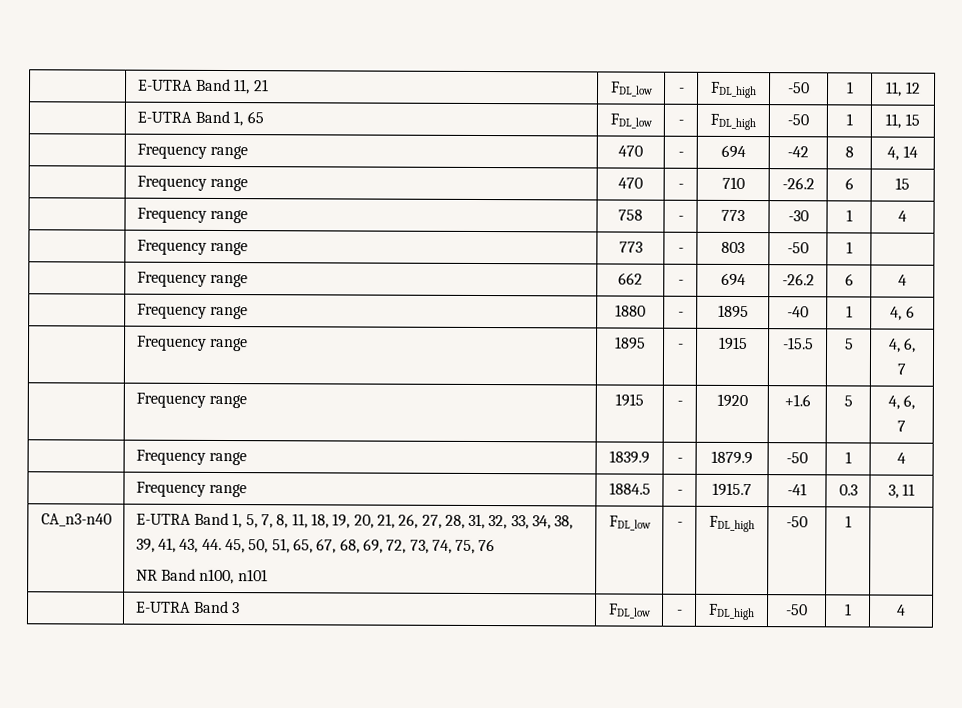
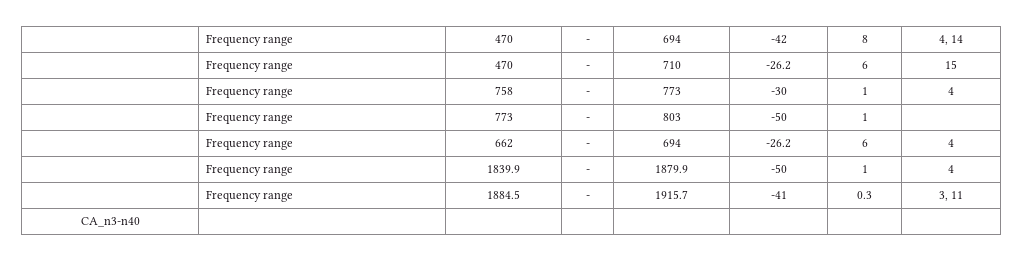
[137,78,269,95] [609,81,653,97] [678,87,685,93] [710,81,757,99] [788,82,810,94] [846,81,854,94] [885,81,921,97] [136,110,264,127] [609,113,652,129] [677,119,684,125] [710,113,756,131] [787,114,809,126] [845,113,853,126] [885,113,920,129] | E-UTRA Band 11, 21 | FDL_low | - | FDL_high | -50 | 1 | 11, 12 // | E-UTRA Band 1, 65 | FDL_low | - | FDL_high | -50 | 1 | 11, 15 // -> (205, 40) none
[136,303,249,320] [615,304,646,317] [677,311,684,317] [717,304,749,319] [787,306,809,318] [845,305,853,318] [890,305,915,321] [136,335,249,352] [615,336,646,350] [677,343,684,349] [718,336,748,351] [782,337,814,350] [844,338,854,350] [888,337,917,353] [897,363,906,375] [135,392,248,409] [615,393,644,407] [676,400,683,406] [716,393,748,408] [783,394,811,407] [843,395,853,407] [887,394,916,410] [897,420,906,432] // | Frequency range | 1880 | - | 1895 | -40 | 1 | 4, 6 // | Frequency range | 1895 | - | 1915 | -15.5 | 5 | 4, 6, 7 // | Frequency range | 1915 | - | 1920 | +1.6 | 5 | 4, 6, 7 -> (954, 143) none
[135,512,574,530] [135,537,496,554] [135,568,268,585] [608,515,651,531] [676,521,683,527] [709,515,755,533] [786,516,808,528] [844,515,852,528] [135,600,241,614] [607,603,651,619] [676,609,683,615] [708,603,755,621] [785,604,808,616] [843,603,852,616] [896,604,906,616] E-UTRA Band 1, 5, 7, 8, 11, 18, 19, 20, 21, 26, 27, 28, 31, 32, 33, 34, 38, 39, 41, 43, 44. 45, 50, 51, 65, 67, 68, 69, 72, 73, 74, 75, 76 // NR Band n100, n101 | FDL_low | - | FDL_high | -50 | 1 | // | E-UTRA Band 3 | FDL_low | - | FDL_high | -50 | 1 | 4 -> (140, 222) | | | | | |

